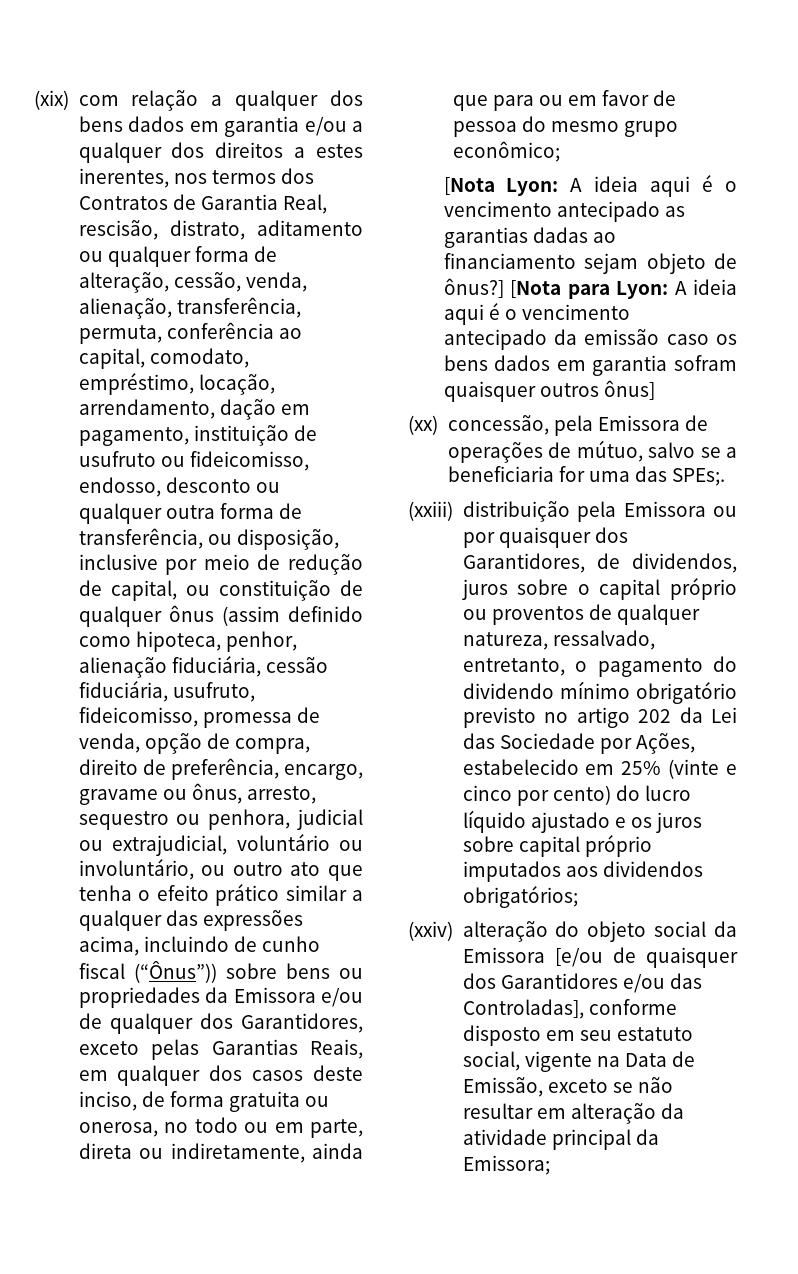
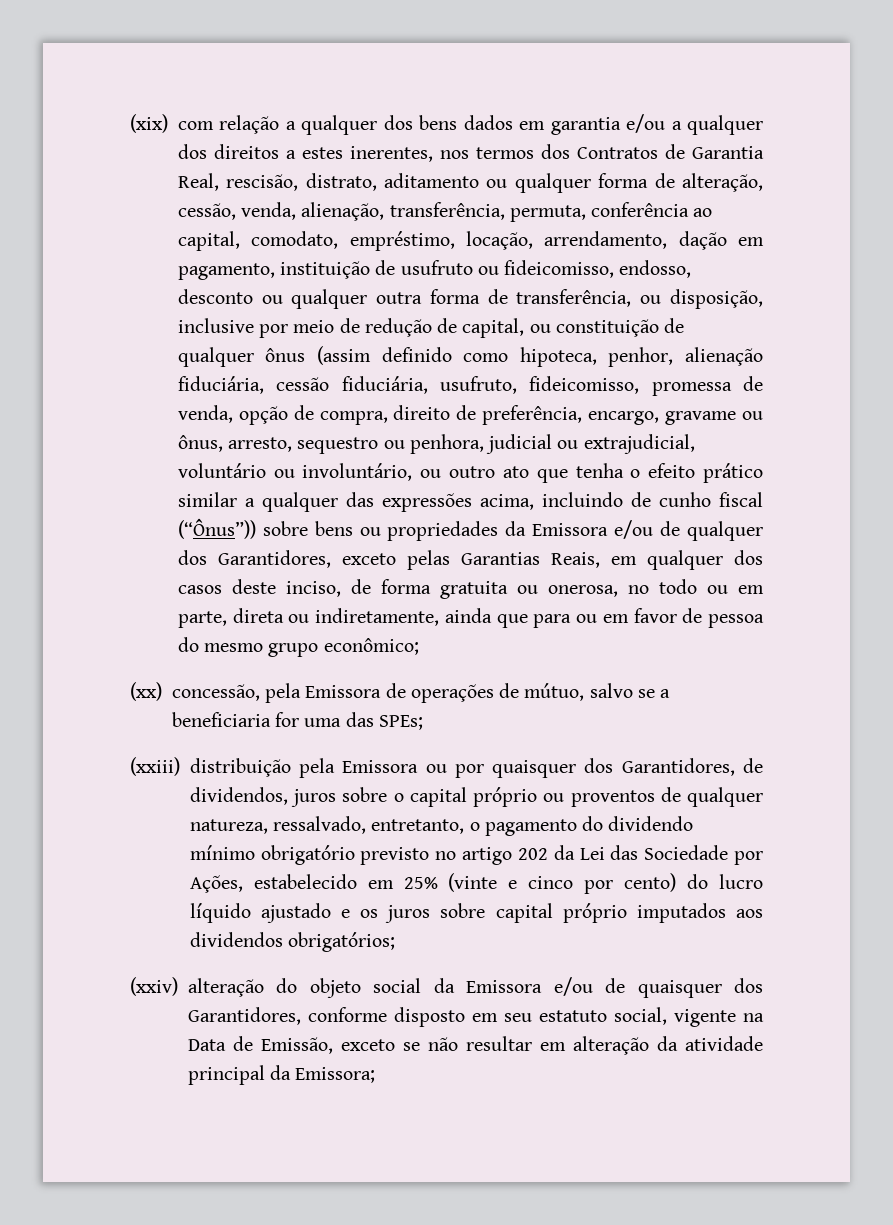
[443,175,737,197] [443,201,685,222] [443,227,616,248] [443,253,737,274] [443,278,737,299] [443,303,630,325] [443,329,737,350] [443,355,737,376] [443,380,655,402] // [Nota Lyon: A ideia aqui é o vencimento antecipado as garantias dadas ao financiamento sejam objeto de ônus?] [Nota para Lyon: A ideia aqui é o vencimento antecipado da emissão caso os bens dados em garantia sofram quaisquer outros ônus] -> (419, 646) none
[672,468,726,486] SPEs;. -> [378,715,423,730] SPEs;
[554,948,603,967] [e/ou -> [553,977,593,996] e/ou
[500,973,702,993] [462,999,584,1019] Garantidores e/ou das Controladas], -> [187,1007,301,1025] Garantidores,

